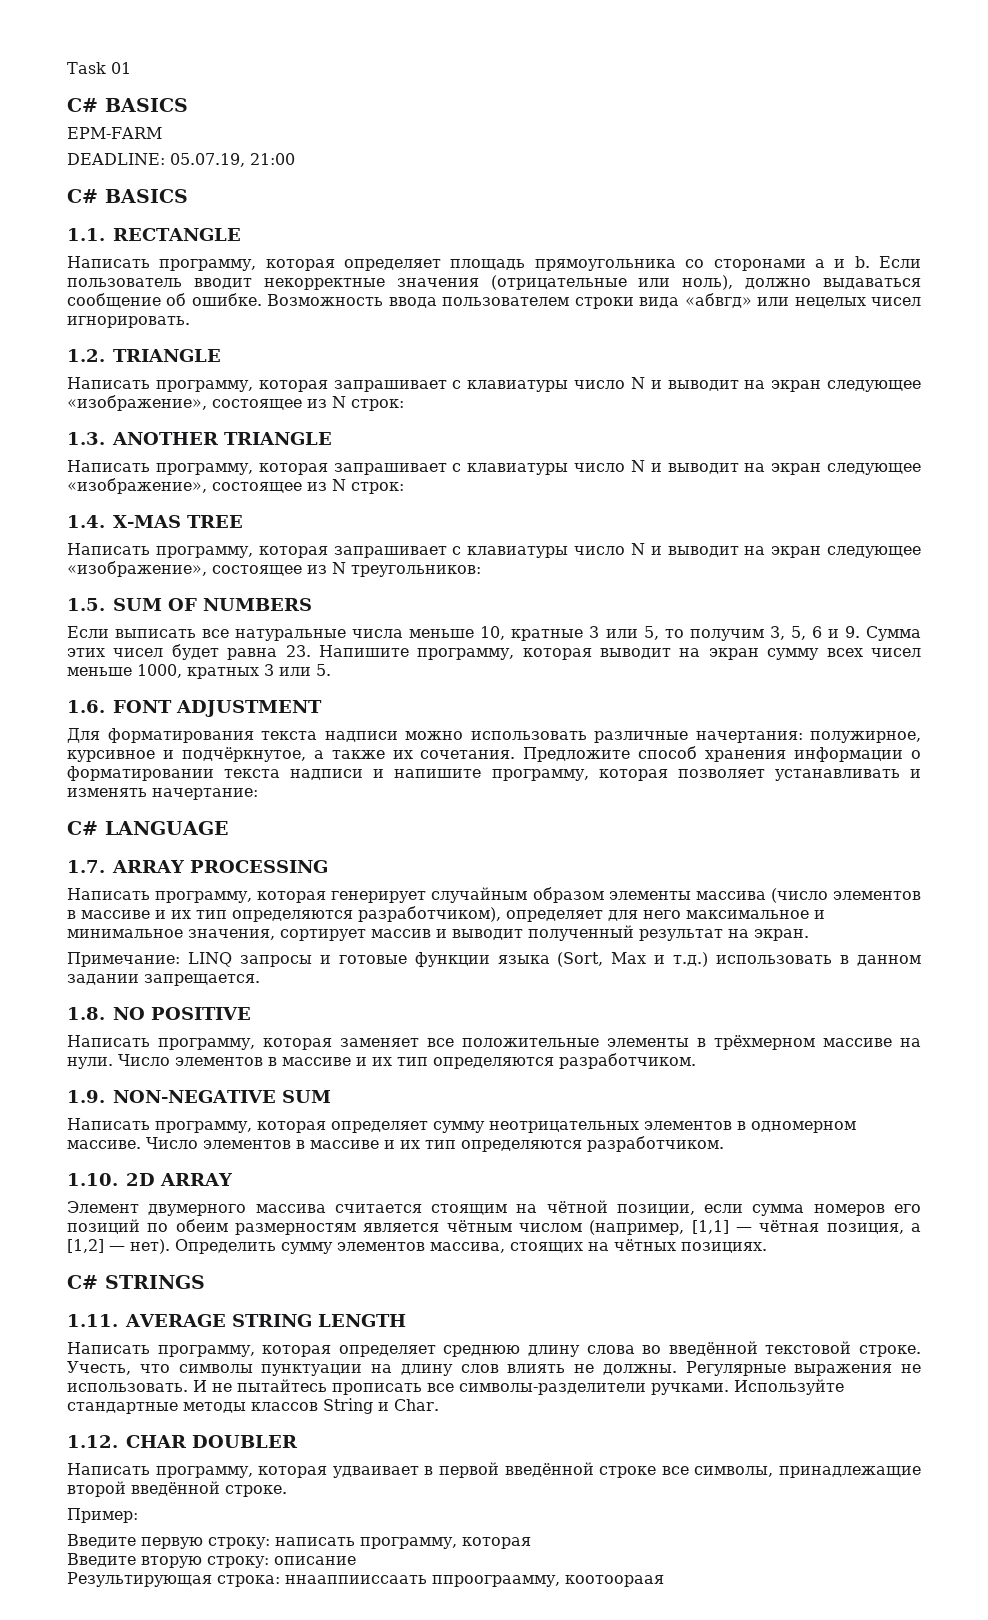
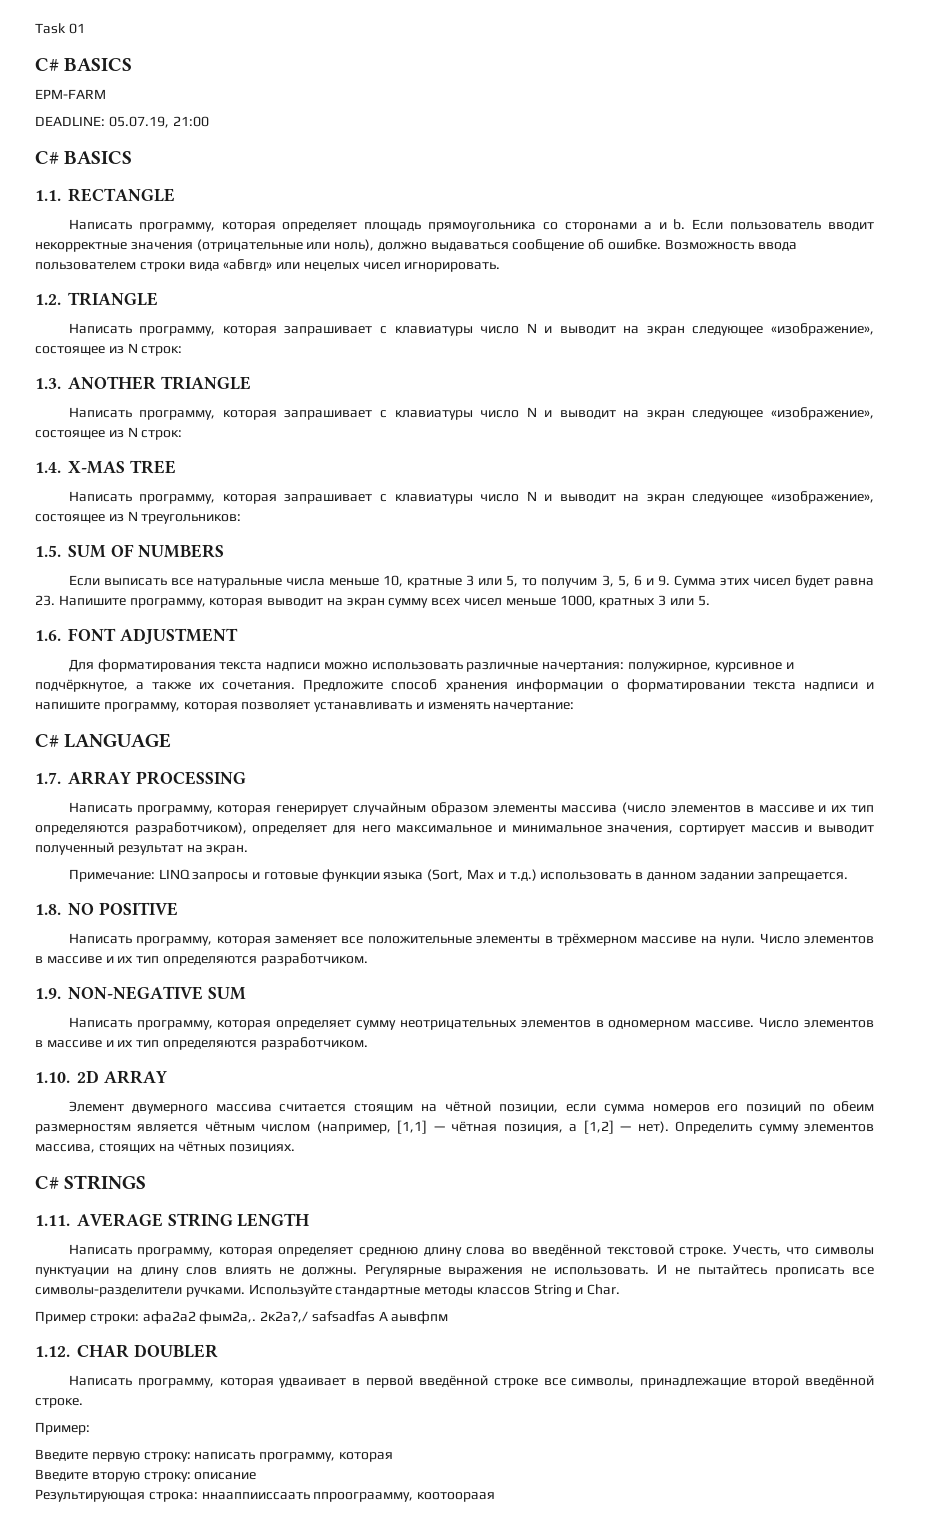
(439, 1405) none -> [35,1311,449,1324] // Пример строки: афа2а2 фым2а,. 2к2а?,/ safsadfas А аывфпм

